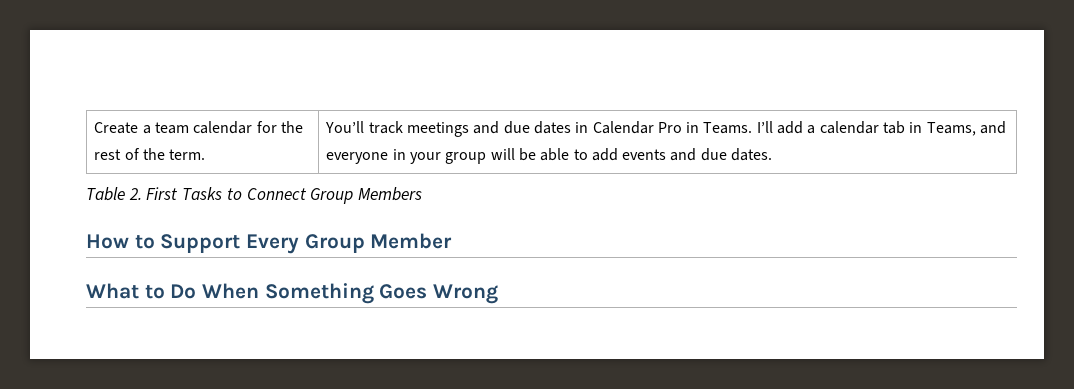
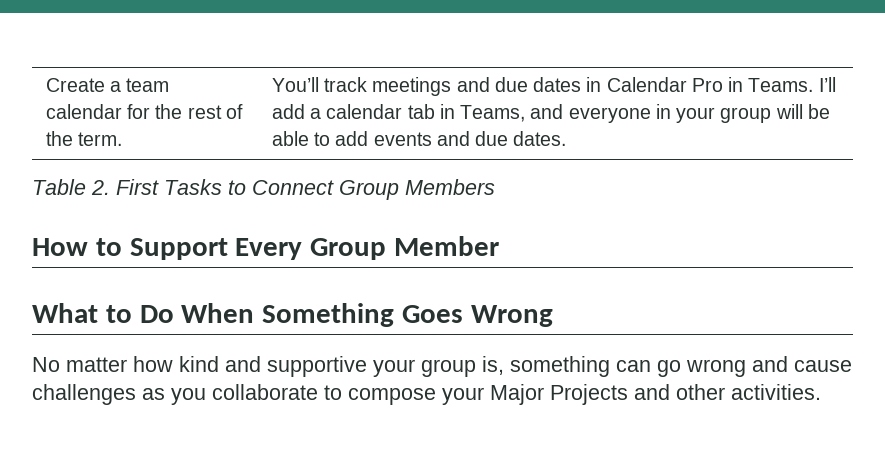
(499, 294) none -> [32,356,852,377] [32,384,821,405] // No matter how kind and supportive your group is, something can go wrong and cause challenges as you collaborate to compose your Major Projects and other activities.

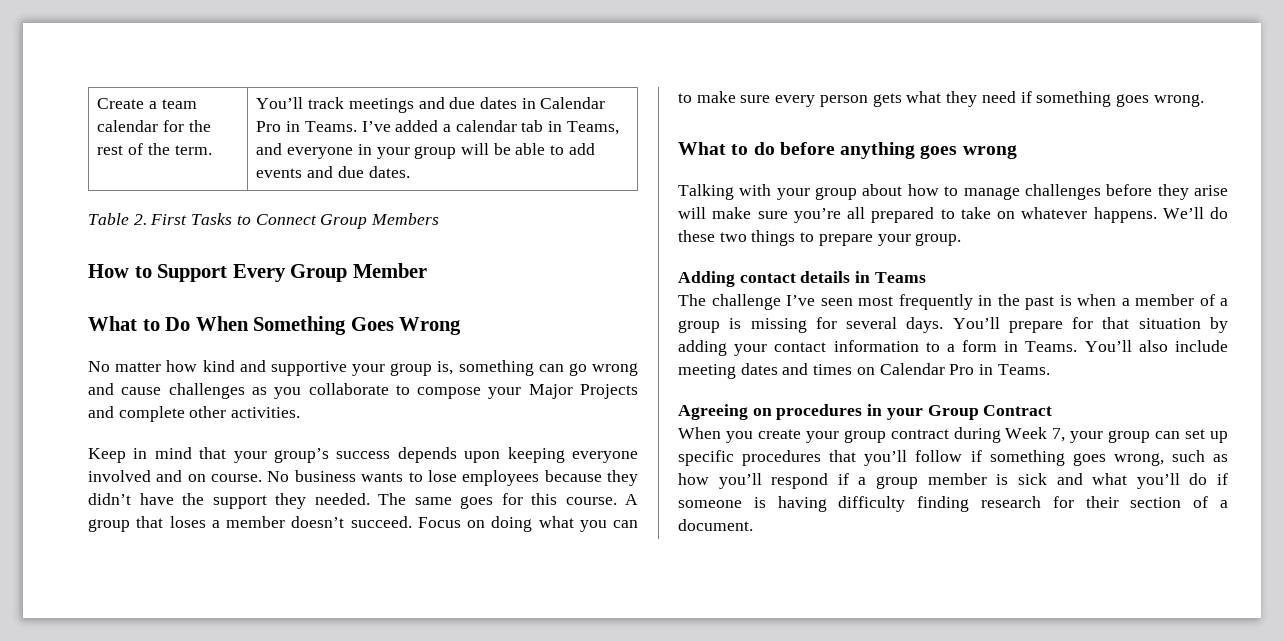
[818,77,836,92] [271,104,305,119] I’ll add -> [361,120,439,132] I’ve added
(670, 392) none -> [118,406,185,422] complete
(821, 392) none -> [88,447,638,463] [88,470,639,486] [88,493,638,509] [88,516,638,532] [678,91,1204,107] [678,142,1017,159] [678,184,1228,200] [678,207,1228,223] [678,230,962,246] [678,271,926,287] [678,294,1228,310] [678,317,1228,333] [678,340,1228,356] [678,363,1050,379] [678,404,1053,420] [678,427,1228,443] [678,450,1228,466] [678,473,1228,489] [678,496,1228,512] [678,519,753,531] // Keep in mind that your group’s success depends upon keeping everyone involved and on course. No business wants to lose employees because they didn’t have the support they needed. The same goes for this course. A group that loses a member doesn’t succeed. Focus on doing what you can to make sure every person gets what they need if something goes wrong. // What to do before anything goes wrong // Talking with your group about how to manage challenges before they arise will make sure you’re all prepared to take on whatever happens. We’ll do these two things to prepare your group. // Adding contact details in Teams // The challenge I’ve seen most frequently in the past is when a member of a group is missing for several days. You’ll prepare for that situation by adding your contact information to a form in Teams. You’ll also include meeting dates and times on Calendar Pro in Teams. // Agreeing on procedures in your Group Contract // When you create your group contract during Week 7, your group can set up specific procedures that you’ll follow if something goes wrong, such as how you’ll respond if a group member is sick and what you’ll do if someone is having difficulty finding research for their section of a document.

